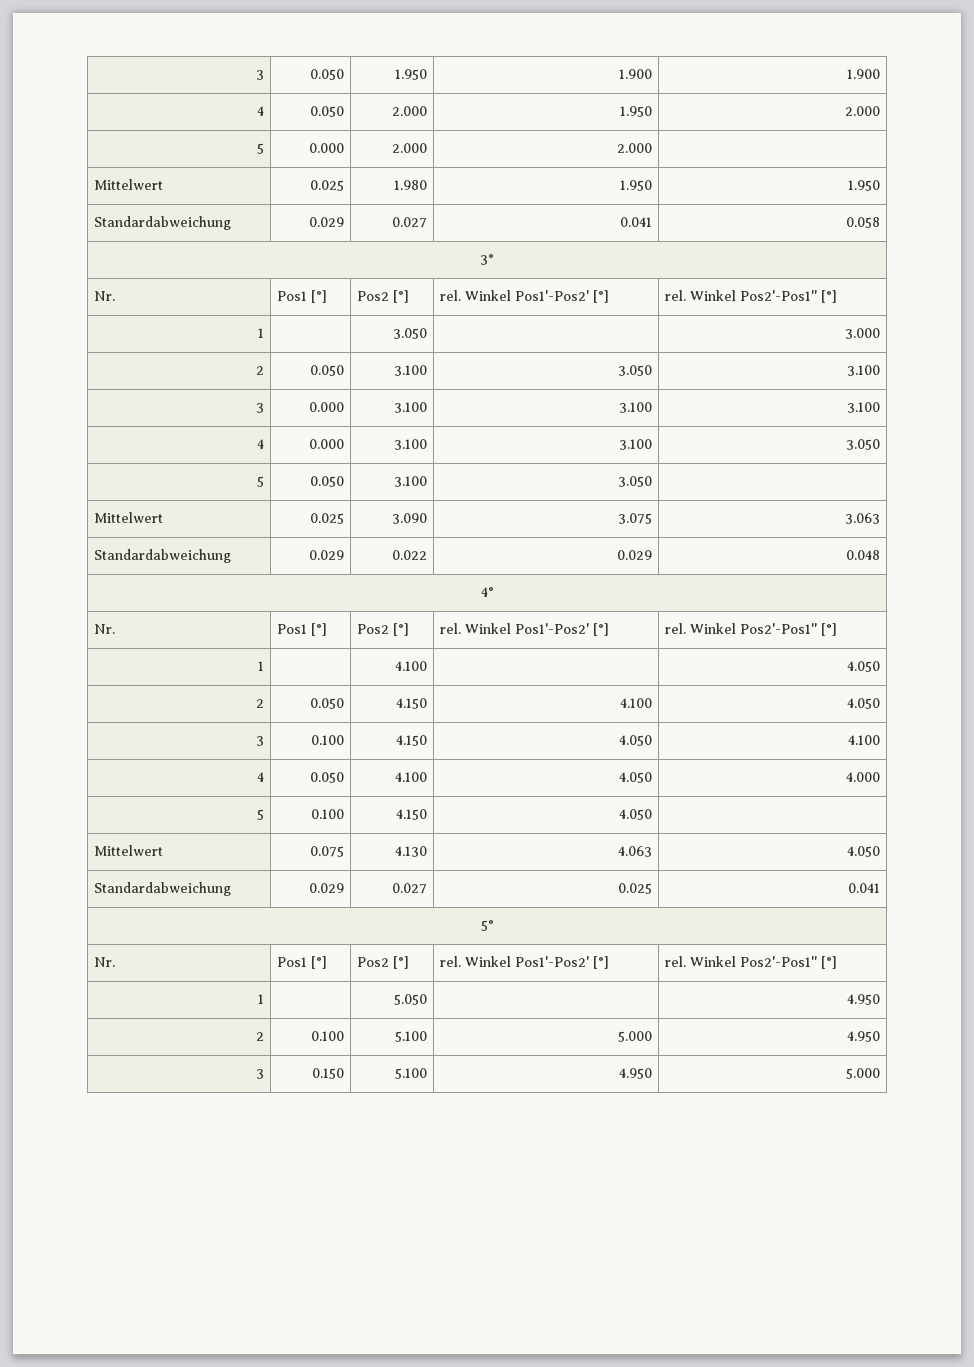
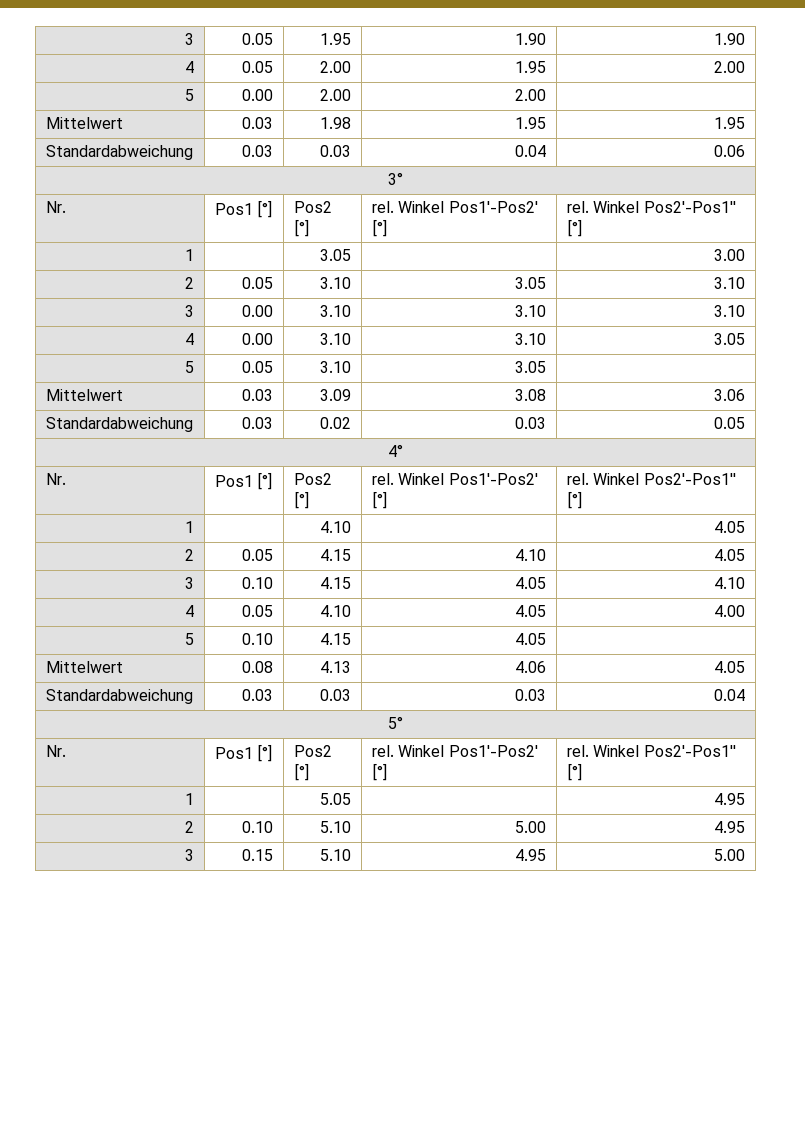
[255,70,264,80] [309,69,344,80] [394,69,427,80] [618,69,652,79] [846,69,880,79] [256,106,264,116] [309,106,344,117] [391,106,427,116] [619,106,652,117] [844,106,880,116] [256,143,264,154] [308,143,344,153] [391,143,427,153] [616,143,652,153] [94,179,164,190] [309,180,344,191] [393,180,427,190] [619,180,652,191] [847,180,880,191] [94,216,232,230] [308,217,344,227] [391,217,427,228] [619,217,652,227] [845,217,880,228] 3 | 0.050 | 1.950 | 1.900 | 1.900 // 4 | 0.050 | 2.000 | 1.950 | 2.000 // 5 | 0.000 | 2.000 | 2.000 | // Mittelwert | 0.025 | 1.980 | 1.950 | 1.950 // Standardabweichung | 0.029 | 0.027 | 0.041 | 0.058 -> [185,33,195,45] [242,33,274,45] [320,33,352,45] [515,33,547,45] [714,33,746,45] [185,61,195,73] [242,61,274,73] [320,61,352,73] [515,61,547,73] [714,61,746,73] [185,89,195,101] [242,89,274,101] [320,89,352,101] [515,89,547,101] [45,117,123,129] [242,117,274,129] [320,117,352,129] [515,117,547,129] [714,117,746,129] [45,145,193,160] [242,145,274,157] [320,145,352,157] [515,145,547,157] [714,145,746,157] 3 | 0.05 | 1.95 | 1.90 | 1.90 // 4 | 0.05 | 2.00 | 1.95 | 2.00 // 5 | 0.00 | 2.00 | 2.00 | // Mittelwert | 0.03 | 1.98 | 1.95 | 1.95 // Standardabweichung | 0.03 | 0.03 | 0.04 | 0.06
[392,328,427,339] [844,328,880,339] [255,366,264,375] [309,365,344,376] [393,365,427,376] [617,365,652,376] [846,365,880,376] [255,403,264,413] [308,402,344,412] [393,402,427,413] [618,402,652,413] [846,402,880,413] [256,439,264,449] [308,439,344,449] [393,439,427,450] [618,439,652,450] [845,439,880,450] [256,476,264,487] [309,476,344,487] [393,476,427,487] [617,476,652,487] [94,512,164,523] [309,513,344,524] [391,513,427,524] [617,513,652,524] [844,513,880,524] [94,549,232,563] [308,550,344,560] [391,550,427,560] [616,550,652,560] [845,550,880,560] 3.050 | | 3.000 // 2 | 0.050 | 3.100 | 3.050 | 3.100 // 3 | 0.000 | 3.100 | 3.100 | 3.100 // 4 | 0.000 | 3.100 | 3.100 | 3.050 // 5 | 0.050 | 3.100 | 3.050 | // Mittelwert | 0.025 | 3.090 | 3.075 | 3.063 // Standardabweichung | 0.029 | 0.022 | 0.029 | 0.048 -> [320,249,352,261] [714,249,746,261] [185,277,195,289] [242,277,274,289] [320,277,352,289] [515,277,547,289] [714,277,746,289] [185,305,195,317] [242,305,274,317] [320,305,352,317] [515,305,547,317] [714,305,746,317] [185,333,195,345] [242,333,274,345] [320,333,352,345] [515,333,547,345] [714,333,746,345] [185,361,195,373] [242,361,274,373] [320,361,352,373] [515,361,547,373] [45,389,123,401] [242,389,274,401] [320,389,352,401] [515,389,547,401] [714,389,746,401] [45,417,193,432] [242,417,274,429] [320,417,352,429] [515,417,547,429] [714,417,746,429] 3.05 | | 3.00 // 2 | 0.05 | 3.10 | 3.05 | 3.10 // 3 | 0.00 | 3.10 | 3.10 | 3.10 // 4 | 0.00 | 3.10 | 3.10 | 3.05 // 5 | 0.05 | 3.10 | 3.05 | // Mittelwert | 0.03 | 3.09 | 3.08 | 3.06 // Standardabweichung | 0.03 | 0.02 | 0.03 | 0.05
[394,661,427,671] [846,661,880,672] [255,699,264,708] [309,698,344,709] [395,698,427,709] [619,698,652,708] [846,698,880,709] [255,736,264,746] [310,735,344,745] [395,735,427,746] [618,735,652,746] [847,735,880,745] [256,772,264,782] [309,772,344,783] [394,772,427,782] [618,772,652,783] [845,772,880,782] [256,809,264,820] [310,809,344,819] [395,809,427,820] [618,809,652,820] [94,845,164,856] [309,846,344,857] [394,846,427,857] [617,846,652,857] [846,846,880,857] [94,882,232,896] [308,883,344,893] [391,883,427,894] [617,883,652,894] [847,883,880,893] 4.100 | | 4.050 // 2 | 0.050 | 4.150 | 4.100 | 4.050 // 3 | 0.100 | 4.150 | 4.050 | 4.100 // 4 | 0.050 | 4.100 | 4.050 | 4.000 // 5 | 0.100 | 4.150 | 4.050 | // Mittelwert | 0.075 | 4.130 | 4.063 | 4.050 // Standardabweichung | 0.029 | 0.027 | 0.025 | 0.041 -> [320,521,352,533] [714,521,746,533] [185,549,195,561] [242,549,274,561] [320,549,352,561] [515,549,547,561] [714,549,746,561] [185,577,195,589] [242,577,274,589] [320,577,352,589] [515,577,547,589] [714,577,746,589] [185,605,195,617] [242,605,274,617] [320,605,352,617] [515,605,547,617] [714,605,746,617] [185,633,195,645] [242,633,274,645] [320,633,352,645] [515,633,547,645] [45,661,123,673] [242,661,274,673] [320,661,352,673] [515,661,547,673] [714,661,746,673] [45,689,193,704] [242,689,274,701] [320,689,352,701] [515,689,547,701] [714,689,746,701] 4.10 | | 4.05 // 2 | 0.05 | 4.15 | 4.10 | 4.05 // 3 | 0.10 | 4.15 | 4.05 | 4.10 // 4 | 0.05 | 4.10 | 4.05 | 4.00 // 5 | 0.10 | 4.15 | 4.05 | // Mittelwert | 0.08 | 4.13 | 4.06 | 4.05 // Standardabweichung | 0.03 | 0.03 | 0.03 | 0.04
[393,994,427,1005] [846,994,880,1005] [255,1032,264,1041] [310,1031,344,1041] [394,1031,427,1042] [617,1031,652,1042] [846,1031,880,1042] [255,1069,264,1079] [311,1068,344,1079] [394,1068,427,1079] [618,1068,652,1079] [845,1068,880,1079] 5.050 | | 4.950 // 2 | 0.100 | 5.100 | 5.000 | 4.950 // 3 | 0.150 | 5.100 | 4.950 | 5.000 -> [320,793,352,805] [714,793,746,805] [185,821,195,833] [242,821,274,833] [320,821,352,833] [515,821,547,833] [714,821,746,833] [185,849,195,861] [242,849,274,861] [320,849,352,861] [515,849,547,861] [714,849,746,861] 5.05 | | 4.95 // 2 | 0.10 | 5.10 | 5.00 | 4.95 // 3 | 0.15 | 5.10 | 4.95 | 5.00

